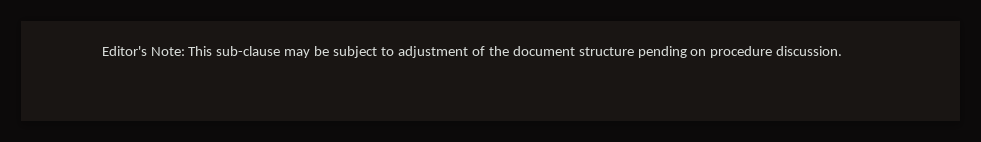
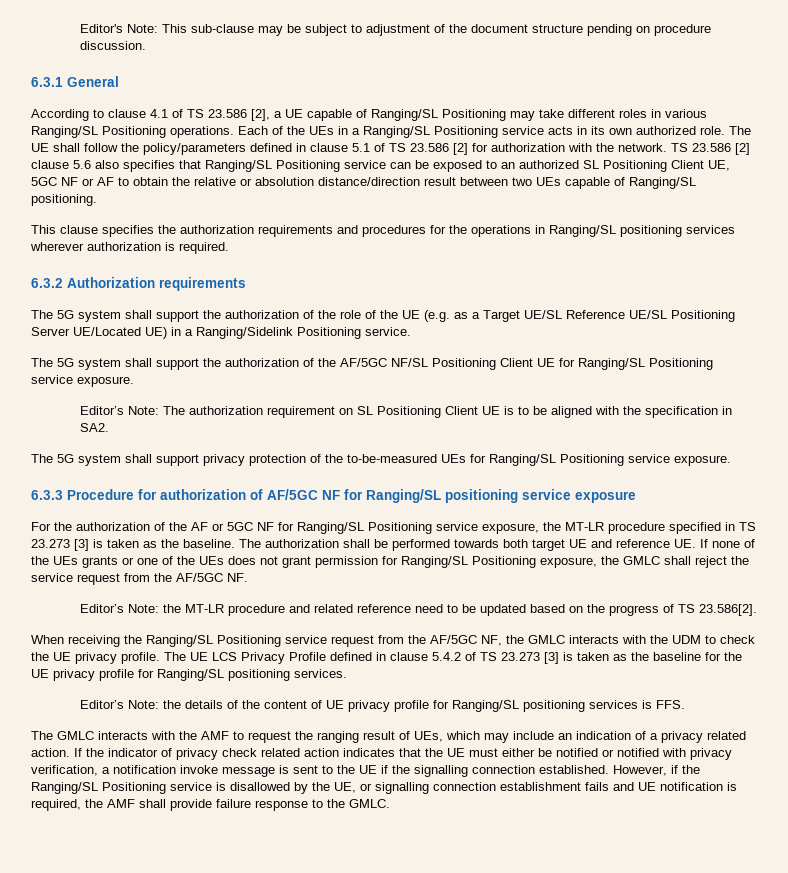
(843, 51) none -> [31,76,119,87] [31,109,707,121] [31,126,751,138] [31,143,750,155] [31,160,730,172] [31,177,696,189] [31,194,97,206] [31,225,735,237] [30,242,229,254] [31,277,246,291] [31,310,735,322] [31,327,411,339] [31,358,713,370] [31,375,134,387] [79,406,732,418] [79,423,109,432] [31,454,731,466] [31,489,636,503] [31,522,756,534] [31,539,755,551] [31,556,749,568] [31,573,248,585] [79,604,757,616] [31,635,755,647] [31,652,742,664] [31,669,347,681] [79,700,685,712] [31,731,746,743] [31,748,732,760] [31,765,700,777] [31,782,737,794] [31,799,390,811] // 6.3.1 General // According to clause 4.1 of TS 23.586 [2], a UE capable of Ranging/SL Positioning may take different roles in various Ranging/SL Positioning operations. Each of the UEs in a Ranging/SL Positioning service acts in its own authorized role. The UE shall follow the policy/parameters defined in clause 5.1 of TS 23.586 [2] for authorization with the network. TS 23.586 [2] clause 5.6 also specifies that Ranging/SL Positioning service can be exposed to an authorized SL Positioning Client UE, 5GC NF or AF to obtain the relative or absolution distance/direction result between two UEs capable of Ranging/SL positioning. // This clause specifies the authorization requirements and procedures for the operations in Ranging/SL positioning services wherever authorization is required. // 6.3.2 Authorization requirements // The 5G system shall support the authorization of the role of the UE (e.g. as a Target UE/SL Reference UE/SL Positioning Server UE/Located UE) in a Ranging/Sidelink Positioning service. // The 5G system shall support the authorization of the AF/5GC NF/SL Positioning Client UE for Ranging/SL Positioning service exposure. // Editor’s Note: The authorization requirement on SL Positioning Client UE is to be aligned with the specification in SA2. // The 5G system shall support privacy protection of the to-be-measured UEs for Ranging/SL Positioning service exposure. // 6.3.3 Procedure for authorization of AF/5GC NF for Ranging/SL positioning service exposure // For the authorization of the AF or 5GC NF for Ranging/SL Positioning service exposure, the MT-LR procedure specified in TS 23.273 [3] is taken as the baseline. The authorization shall be performed towards both target UE and reference UE. If none of the UEs grants or one of the UEs does not grant permission for Ranging/SL Positioning exposure, the GMLC shall reject the service request from the AF/5GC NF. // Editor’s Note: the MT-LR procedure and related reference need to be updated based on the progress of TS 23.586[2]. // When receiving the Ranging/SL Positioning service request from the AF/5GC NF, the GMLC interacts with the UDM to check the UE privacy profile. The UE LCS Privacy Profile defined in clause 5.4.2 of TS 23.273 [3] is taken as the baseline for the UE privacy profile for Ranging/SL positioning services. // Editor’s Note: the details of the content of UE privacy profile for Ranging/SL positioning services is FFS. // The GMLC interacts with the AMF to request the ranging result of UEs, which may include an indication of a privacy related action. If the indicator of privacy check related action indicates that the UE must either be notified or notified with privacy verification, a notification invoke message is sent to the UE if the signalling connection established. However, if the Ranging/SL Positioning service is disallowed by the UE, or signalling connection establishment fails and UE notification is required, the AMF shall provide failure response to the GMLC.

